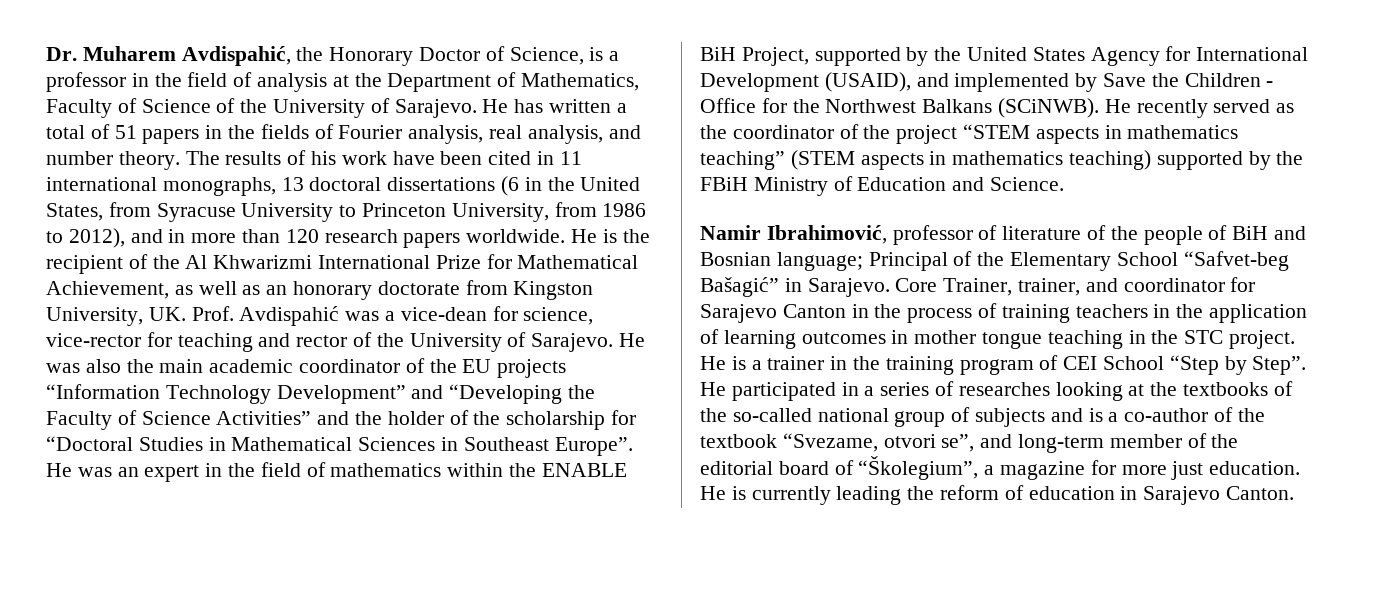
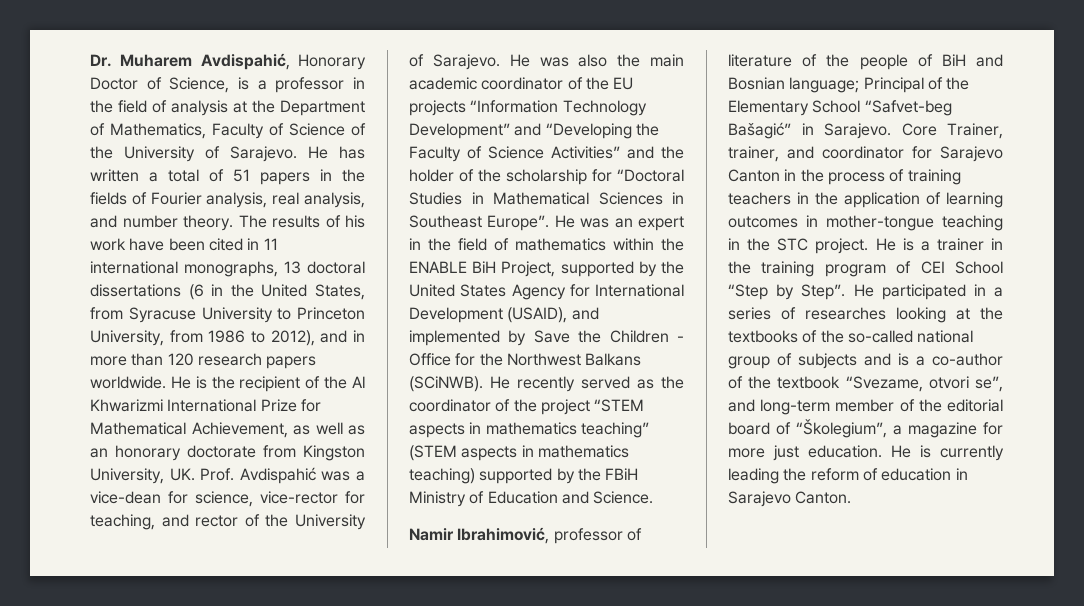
[296,47,324,61] the -> (290, 61) none
[177,333,253,352] teaching -> [90,514,155,530] teaching,
[914,330,1043,349] mother tongue -> [826,215,934,231] mother-tongue

